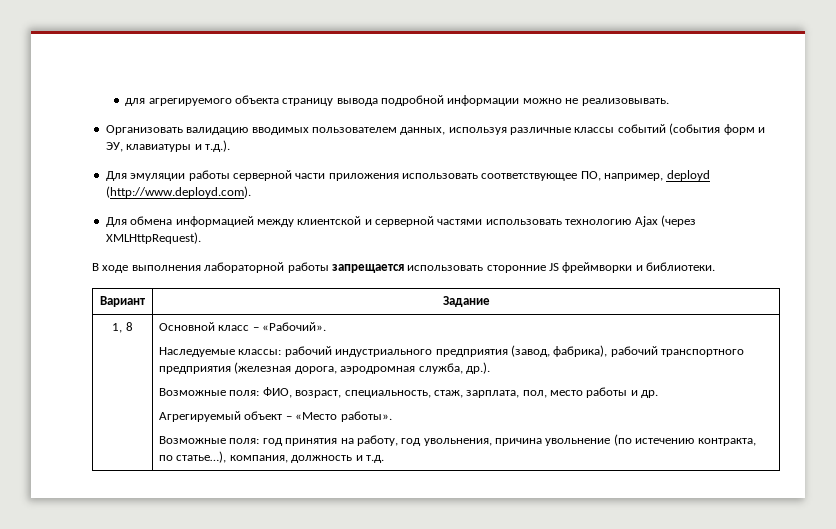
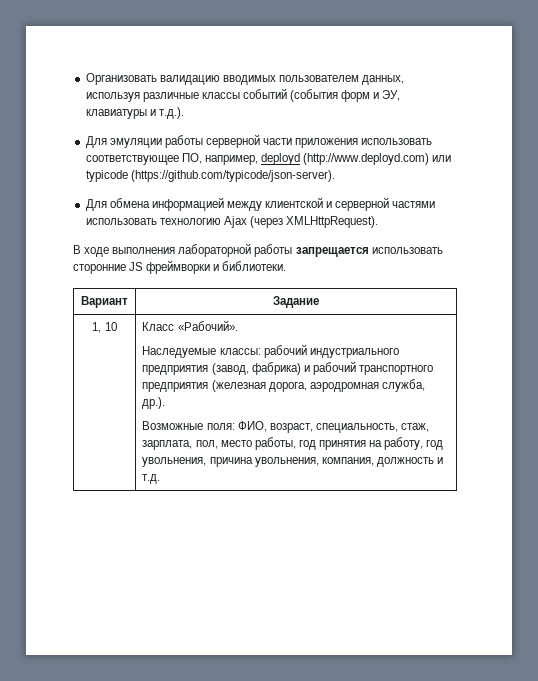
[125,95,669,106] для агрегируемого объекта страницу вывода подробной информации можно не реализовывать. // -> (85, 79) none
[105,186,251,198] (http://www.deployd.com). -> [303,153,452,165] [85,170,335,182] (http://www.deployd.com) или typicode (https://github.com/typicode/json-server).
[125,322,133,331] [159,322,259,331] 8 | Основной класс – -> [104,322,117,331] [142,322,175,331] 10 | Класс
[553,345,608,357] фабрика), -> [251,362,310,375] фабрика) и
[586,387,659,398] [159,411,392,422] [159,436,260,444] работы и др. // Агрегируемый объект – «Место работы». // Возможные поля: -> [254,437,296,450] работы,
[545,434,756,446] [159,451,227,463] увольнение (по истечению контракта, по статье…), -> [254,457,319,467] увольнения,

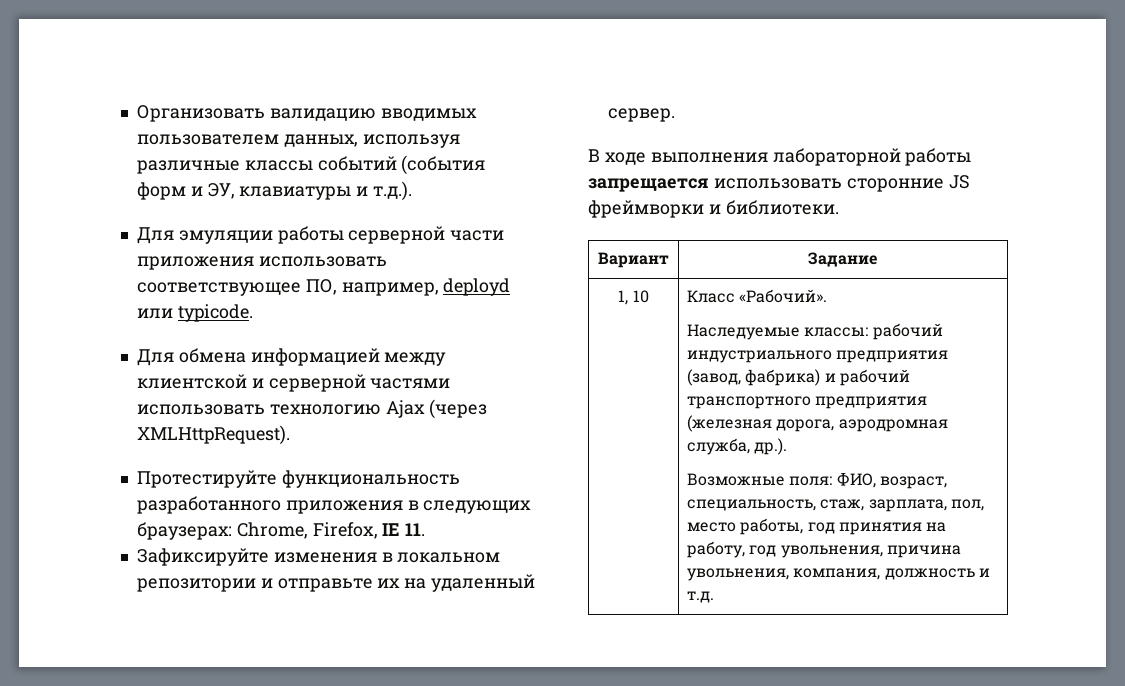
[303,153,452,165] [85,170,335,182] (http://www.deployd.com) или typicode (https://github.com/typicode/json-server). -> [136,304,253,322] или typicode.
(379, 222) none -> [136,470,460,488] [136,496,532,514] [136,522,426,540] [136,548,501,566] [136,574,536,592] [607,108,675,122] // Протестируйте функциональность разработанного приложения в следующих браузерах: Chrome, Firefox, IE 11. // Зафиксируйте изменения в локальном репозитории и отправьте их на удаленный сервер.

